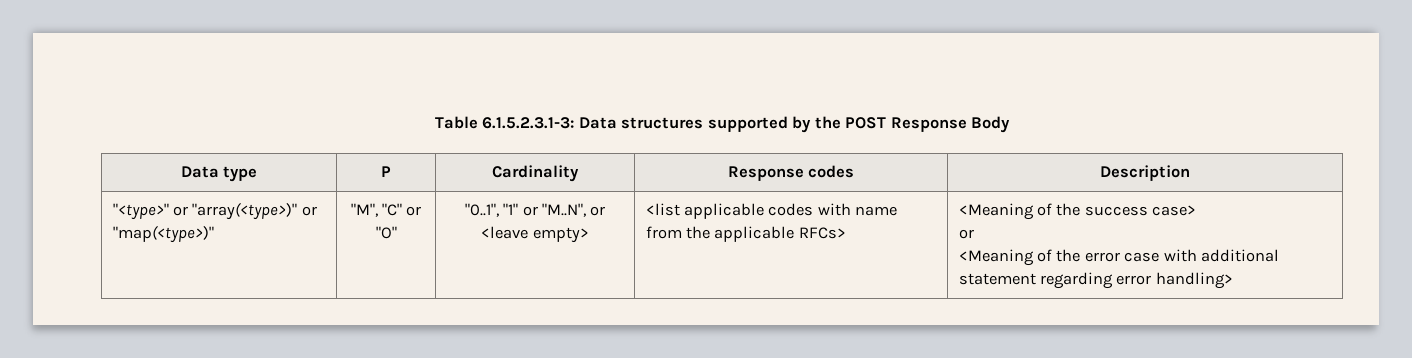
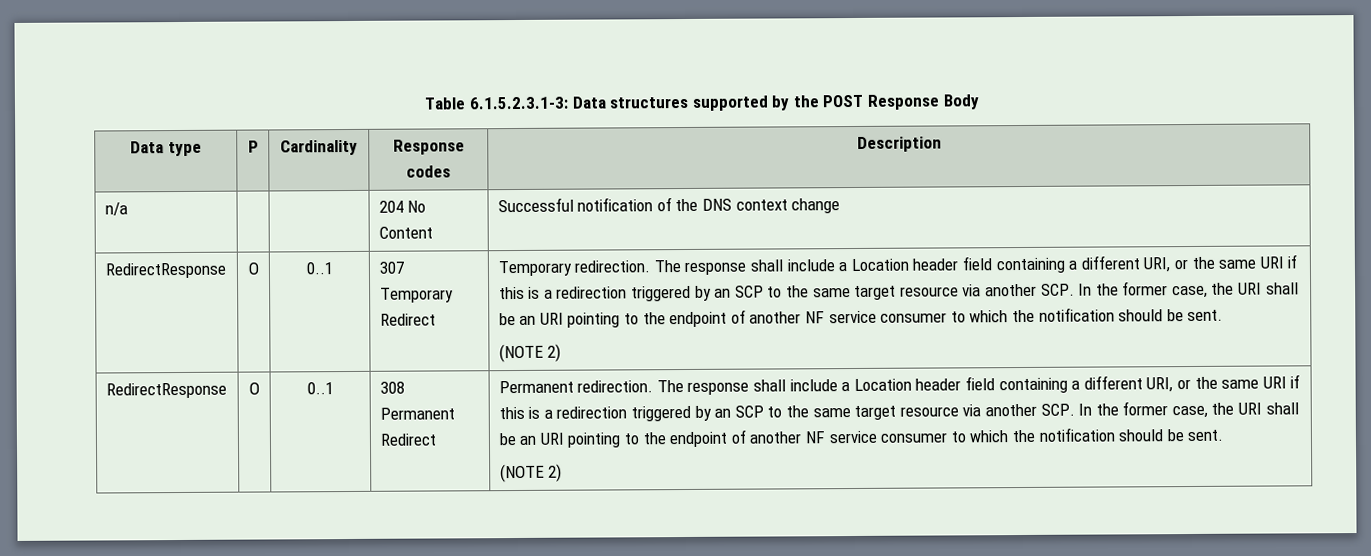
[112,202,317,220] [112,225,214,243] [350,203,422,217] [375,226,397,239] [464,203,606,217] [481,226,589,243] [645,203,898,219] [645,226,846,242] [958,203,1197,220] [958,229,974,239] [958,249,1280,266] [958,272,1233,289] "<type>" or "array(<type>)" or "map(<type>)" | "M", "C" or "O" | "0..1", "1" or "M..N", or <leave empty> | <list applicable codes with name from the applicable RFCs> | <Meaning of the success case> // or // <Meaning of the error case with additional statement regarding error handling> -> [104,202,128,216] [378,200,427,213] [378,226,433,239] [497,197,841,214] [104,262,226,279] [247,262,259,275] [305,262,333,275] [378,261,404,274] [379,287,454,303] [379,313,436,326] [497,254,1298,277] [498,281,1299,302] [498,307,1224,328] [498,343,562,363] [105,382,227,399] [248,382,260,395] [306,382,334,395] [379,381,405,394] [379,407,455,420] [379,433,436,446] [498,374,1301,395] [498,401,1299,422] [498,427,1224,448] [499,463,563,483] n/a | | | 204 No Content | Successful notification of the DNS context change // RedirectResponse | O | 0..1 | 307 Temporary Redirect | Temporary redirection. The response shall include a Location header field containing a different URI, or the same URI if this is a redirection triggered by an SCP to the same target resource via another SCP. In the former case, the URI shall be an URI pointing to the endpoint of another NF service consumer to which the notification should be sent. // (NOTE 2) // RedirectResponse | O | 0..1 | 308 Permanent Redirect | Permanent redirection. The response shall include a Location header field containing a different URI, or the same URI if this is a redirection triggered by an SCP to the same target resource via another SCP. In the former case, the URI shall be an URI pointing to the endpoint of another NF service consumer to which the notification should be sent. // (NOTE 2)

